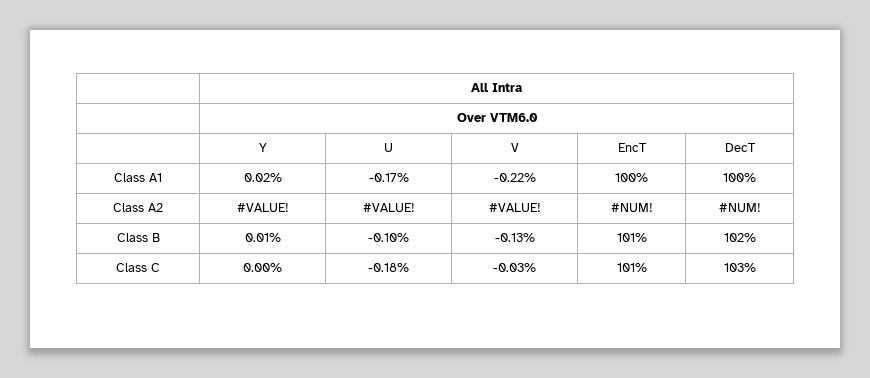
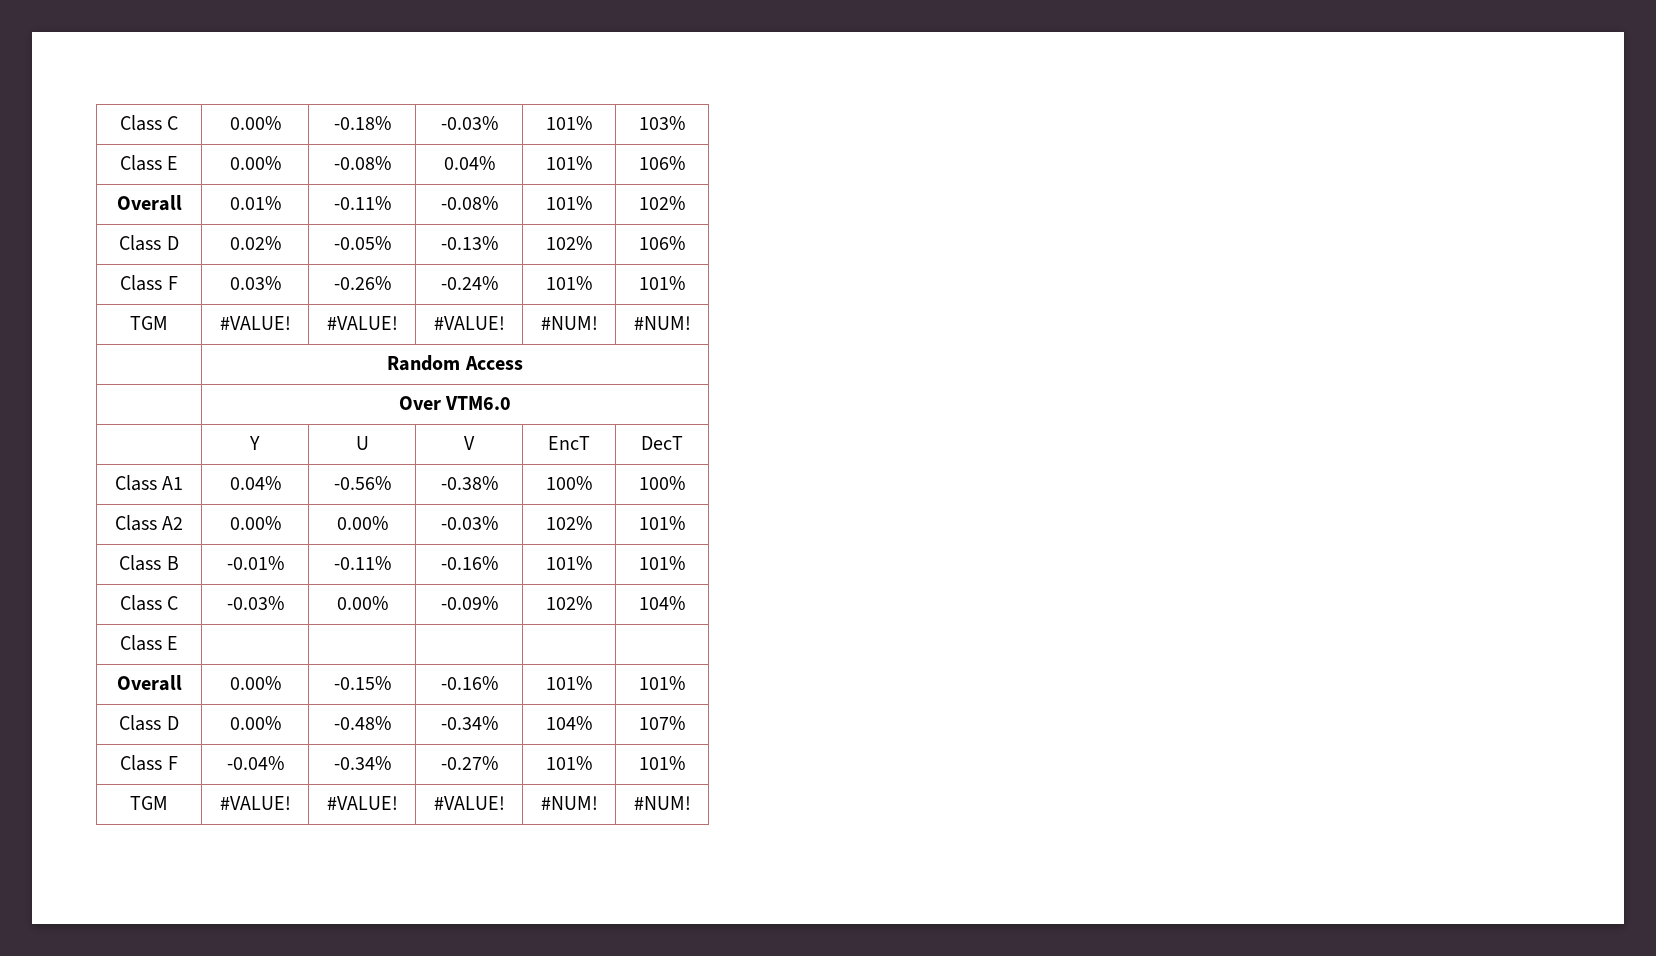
[471,83,522,92] | All Intra -> [119,115,179,131] [229,116,281,130] [333,116,391,130] [440,116,498,130] [546,116,592,130] [639,116,685,130] [119,155,179,171] [229,156,281,170] [333,156,391,170] [443,156,495,170] [546,156,592,170] [639,156,685,170] [116,195,182,211] [229,196,281,210] [333,196,391,210] [440,196,498,210] [546,196,592,210] [639,196,685,210] [119,235,179,251] [229,236,281,250] [333,236,391,250] [440,236,498,250] [546,236,592,250] [639,236,685,250] [120,275,178,291] [229,276,281,290] [333,276,391,290] [440,276,498,290] [546,276,592,290] [639,276,685,290] [130,316,168,330] [219,316,291,330] [326,316,398,330] [433,316,505,330] [540,316,598,330] [633,316,691,330] [387,355,523,371] Class C | 0.00% | -0.18% | -0.03% | 101% | 103% // Class E | 0.00% | -0.08% | 0.04% | 101% | 106% // Overall | 0.01% | -0.11% | -0.08% | 101% | 102% // Class D | 0.02% | -0.05% | -0.13% | 102% | 106% // Class F | 0.03% | -0.26% | -0.24% | 101% | 101% // TGM | #VALUE! | #VALUE! | #VALUE! | #NUM! | #NUM! // | Random Access
[243,173,282,182] [368,173,409,182] [493,173,536,182] 0.02% | -0.17% | -0.22% -> [229,476,281,490] [333,476,391,490] [440,476,498,490] 0.04% | -0.56% | -0.38%
[236,203,289,212] [362,203,415,212] [488,203,541,212] [610,203,653,212] [718,203,761,212] [116,233,160,242] [244,233,281,242] [368,233,409,242] [494,233,535,242] [616,233,647,242] [723,233,756,242] [116,263,160,272] [243,263,282,272] [368,263,409,272] [493,263,536,272] [616,263,647,272] [723,263,756,272] | #VALUE! | #VALUE! | #VALUE! | #NUM! | #NUM! // Class B | 0.01% | -0.10% | -0.13% | 101% | 102% // Class C | 0.00% | -0.18% | -0.03% | 101% | 103% -> [229,516,281,530] [336,516,388,530] [440,516,498,530] [546,516,592,530] [639,516,685,530] [119,555,179,571] [226,556,284,570] [333,556,391,570] [440,556,498,570] [546,556,592,570] [639,556,685,570] [119,595,179,611] [226,596,284,610] [336,596,388,610] [440,596,498,610] [546,596,592,610] [639,596,685,610] [119,635,179,651] [116,675,182,691] [229,676,281,690] [333,676,391,690] [440,676,498,690] [546,676,592,690] [639,676,685,690] [119,715,179,731] [229,716,281,730] [333,716,391,730] [440,716,498,730] [546,716,592,730] [639,716,685,730] [120,755,178,771] [226,756,284,770] [333,756,391,770] [440,756,498,770] [546,756,592,770] [639,756,685,770] [130,796,168,810] [219,796,291,810] [326,796,398,810] [433,796,505,810] [540,796,598,810] [633,796,691,810] | 0.00% | 0.00% | -0.03% | 102% | 101% // Class B | -0.01% | -0.11% | -0.16% | 101% | 101% // Class C | -0.03% | 0.00% | -0.09% | 102% | 104% // Class E | | | | | // Overall | 0.00% | -0.15% | -0.16% | 101% | 101% // Class D | 0.00% | -0.48% | -0.34% | 104% | 107% // Class F | -0.04% | -0.34% | -0.27% | 101% | 101% // TGM | #VALUE! | #VALUE! | #VALUE! | #NUM! | #NUM!

